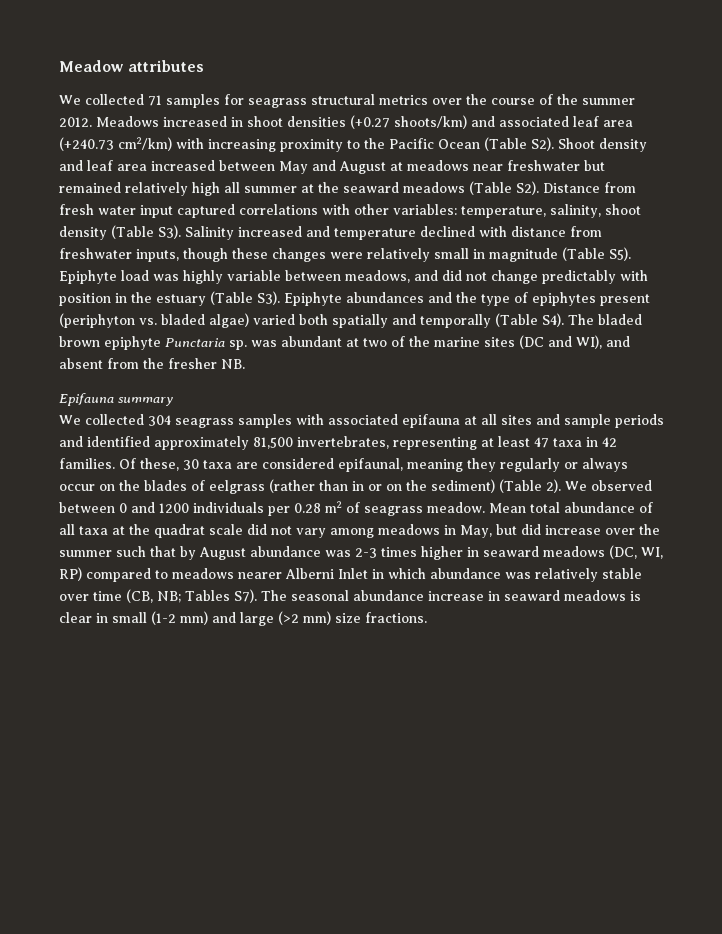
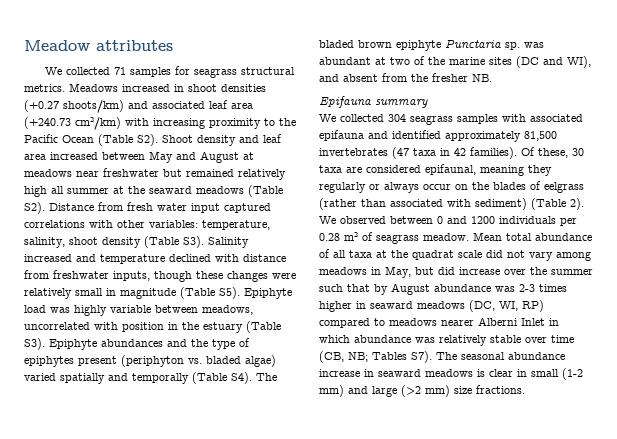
[379,94,635,105] [59,117,92,127] metrics over the course of the summer 2012. -> [24,84,65,92] metrics.
[414,270,616,284] and did not change predictably -> [24,322,90,330] uncorrelated
[299,314,328,325] both -> (56, 377) none
[464,414,664,428] [59,436,549,450] at all sites and sample periods and identified approximately 81,500 invertebrates, representing at least 47 -> [368,130,557,142] [319,147,409,159] and identified approximately 81,500 invertebrates (47
[59,458,115,469] families. -> [470,147,517,159] families).
[352,480,427,491] in or on the -> [390,199,471,207] associated with

